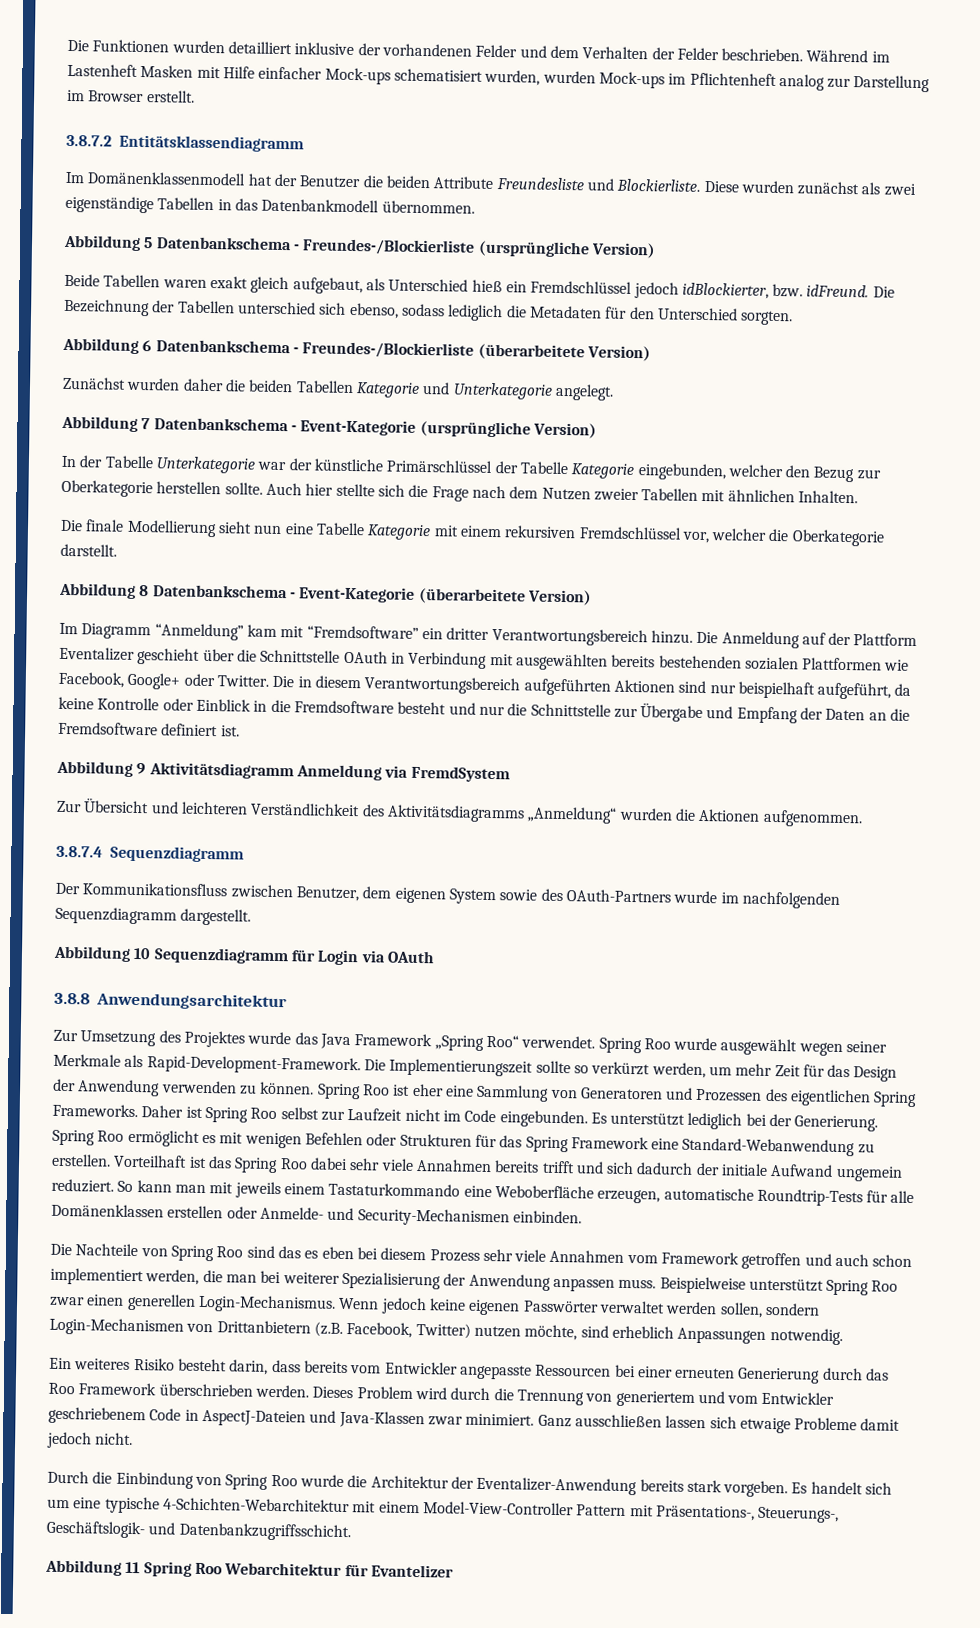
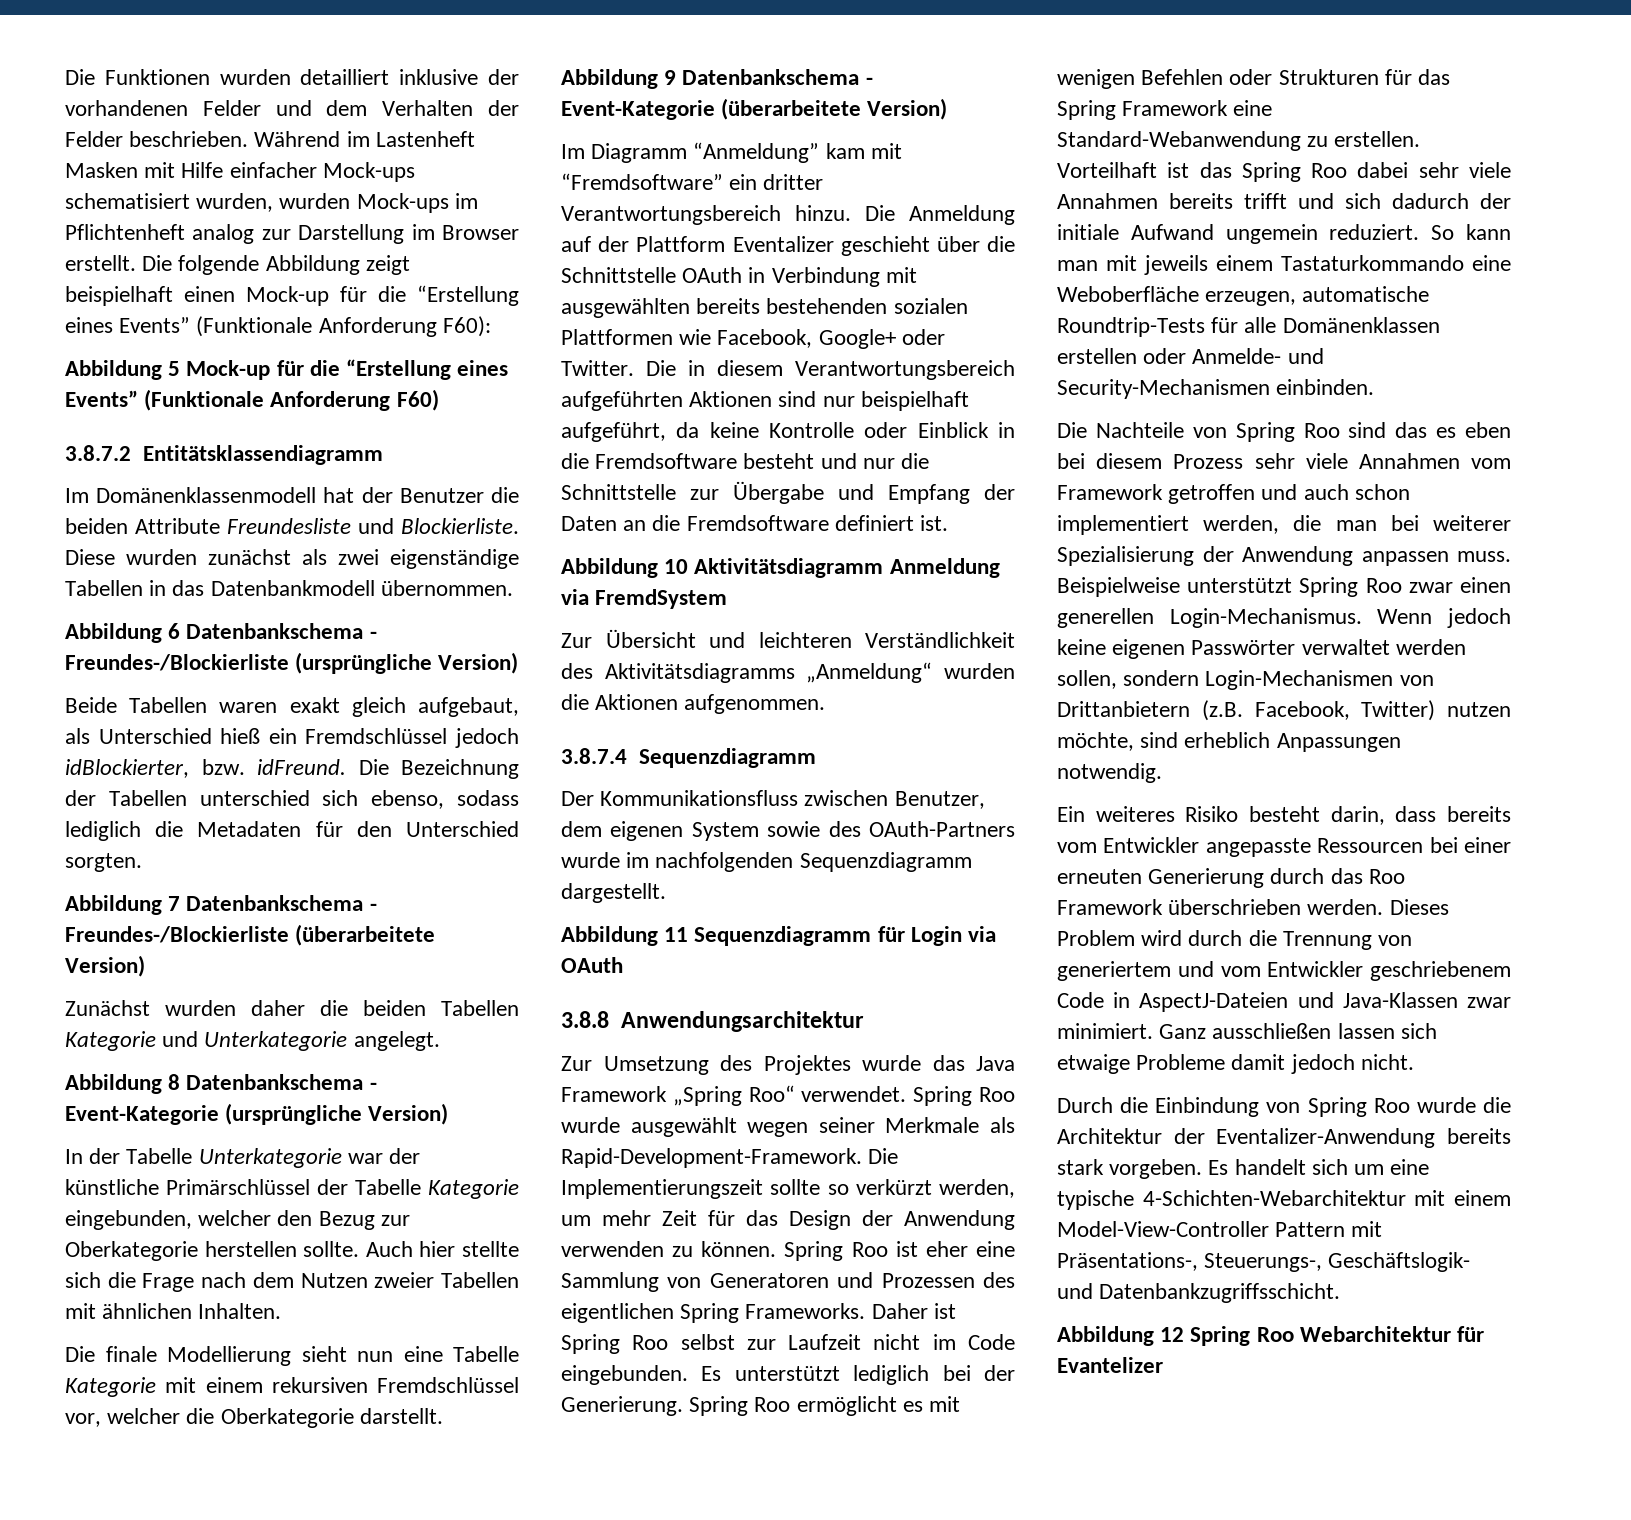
(195, 96) none -> [142,255,410,275] [65,285,519,306] [65,316,491,337] [65,359,509,380] [65,389,439,411] Die folgende Abbildung zeigt beispielhaft einen Mock-up für die “Erstellung eines Events” (Funktionale Anforderung F60): // Abbildung 5 Mock-up für die “Erstellung eines Events” (Funktionale Anforderung F60)
[143,237,154,249] 5 -> [168,623,181,639] 6
[142,340,153,352] 6 -> [168,896,181,911] 7
[141,418,151,430] 7 -> [168,1074,181,1090] 8
[139,585,150,597] 8 -> [664,70,677,85] 9
[136,763,147,775] 9 -> [664,559,689,574] 10
[133,947,152,960] 10 -> [664,927,689,942] 11
[125,1561,141,1574] 11 -> [1160,1327,1185,1342] 12

